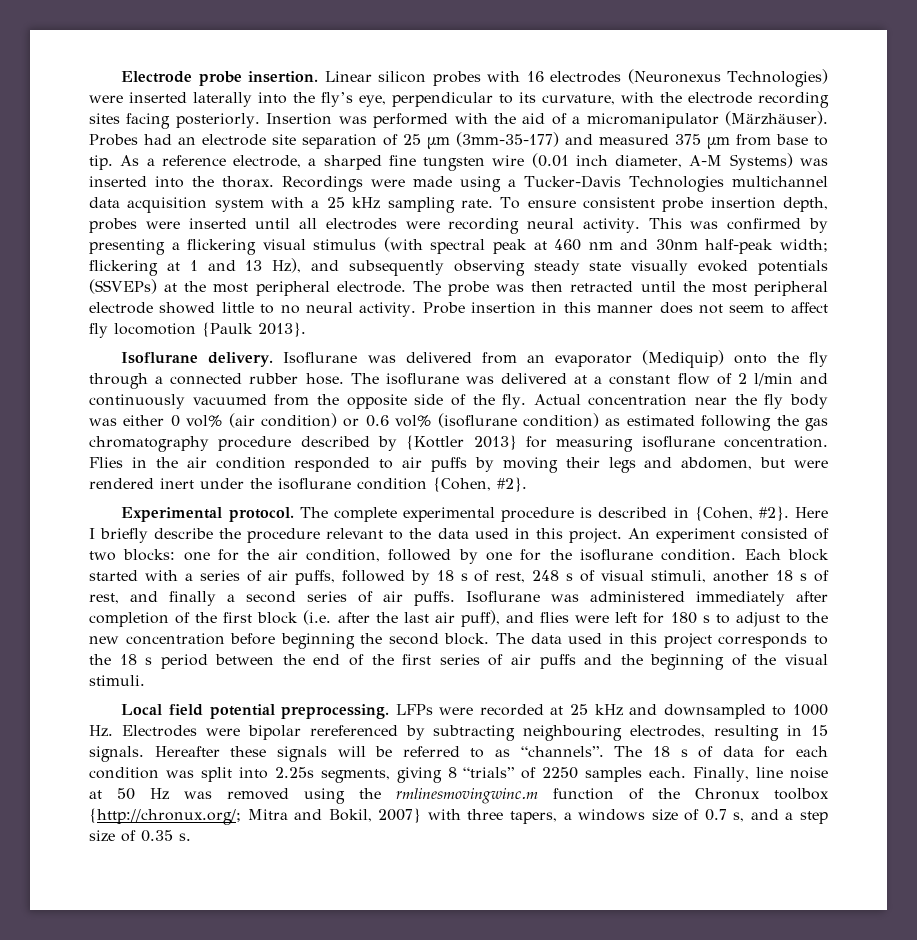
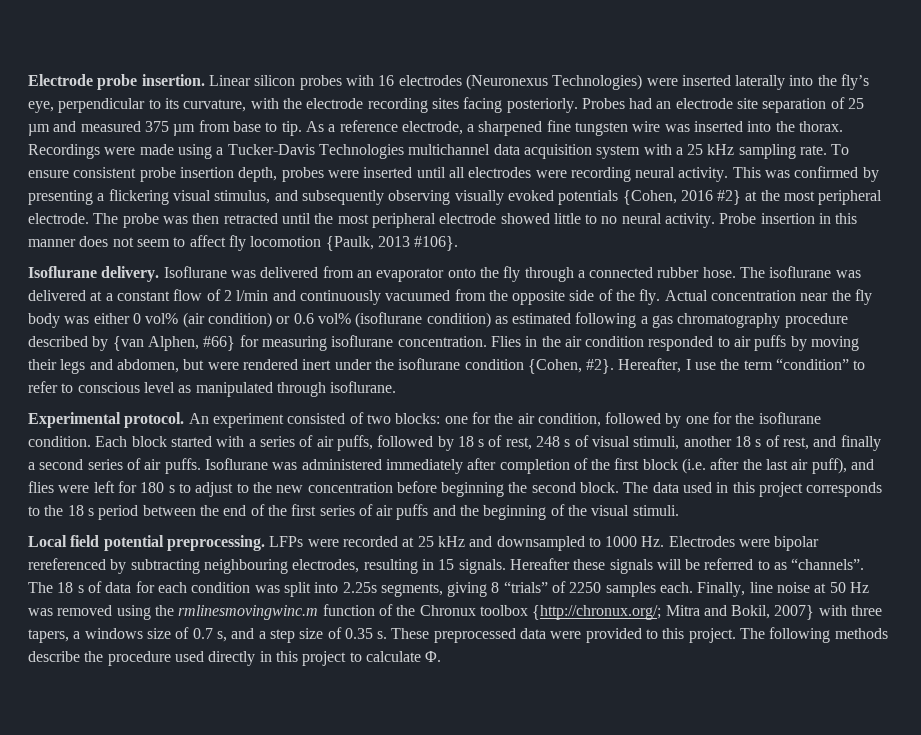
[266,111,828,128] Insertion was performed with the aid of a micromanipulator (Märzhäuser). -> (578, 105) none
[456,132,559,147] (3mm-35-177) -> (50, 130) none
[323,155,382,170] sharped -> [478,121,543,136] sharpened
[531,153,793,170] (0.01 inch diameter, A-M Systems) -> (661, 126) none
[313,237,828,254] [89,258,302,276] stimulus (with spectral peak at 460 nm and 30nm half-peak width; flickering at 1 and 13 Hz), -> [214,190,271,204] stimulus,
[533,260,622,275] steady state -> (451, 197) none
[89,279,157,294] (SSVEPs) -> [622,190,742,205] {Cohen, 2016 #2}
[202,322,306,337] {Paulk 2013}. -> [325,236,459,251] {Paulk, 2013 #106}.
[641,350,724,368] (Mediquip) -> (445, 275) none
[776,415,799,426] the -> [640,316,648,324] a
[406,435,517,450] {Kottler 2013} -> [112,336,236,351] {van Alphen, #66}
[121,506,828,522] [89,528,622,543] // Experimental protocol. The complete experimental procedure is described in {Cohen, #2}. Here I briefly describe the procedure relevant to the data used in this project. -> [618,358,866,373] [28,381,397,397] [28,412,185,428] Hereafter, I use the term “condition” to refer to conscious level as manipulated through isoflurane. // Experimental protocol.
(191, 837) none -> [391,627,888,643] [28,651,442,666] These preprocessed data were provided to this project. The following methods describe the procedure used directly in this project to calculate Φ.

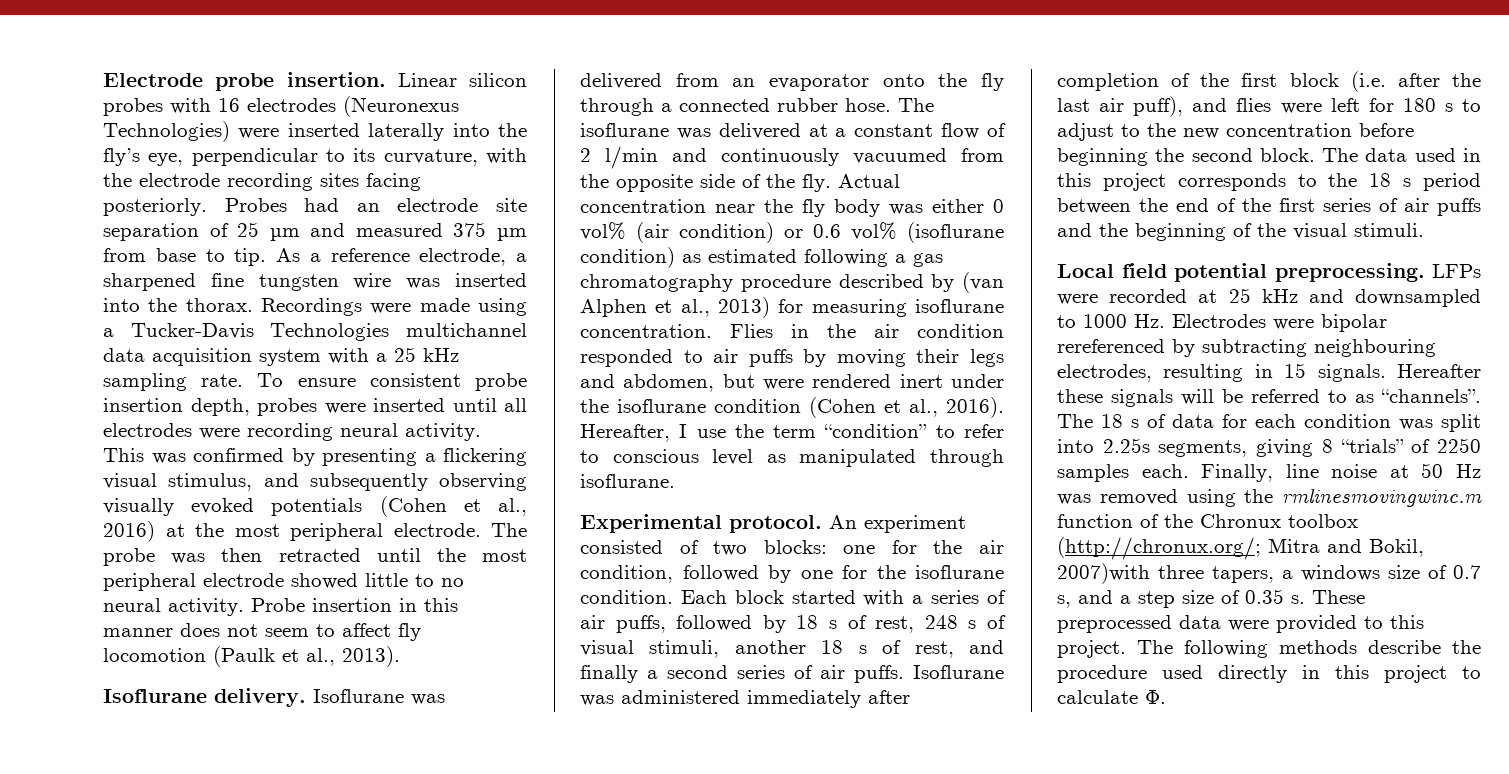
[622,190,742,205] {Cohen, 2016 #2} -> [379,496,527,517] [103,521,155,542] (Cohen et al., 2016)
[325,236,459,251] {Paulk, 2013 #106}. -> [213,646,400,667] (Paulk et al., 2013).
[112,336,236,351] {van Alphen, #66} -> [962,272,1004,293] [580,297,770,318] (van Alphen et al., 2013)
[527,359,615,374] {Cohen, #2}. -> [809,397,1004,418] (Cohen et al., 2016).
[532,605,662,620] {http://chronux.org/; -> [1057,537,1261,560] (http://chronux.org/;
[774,605,847,620] 2007} with -> [1057,563,1150,584] 2007)with

